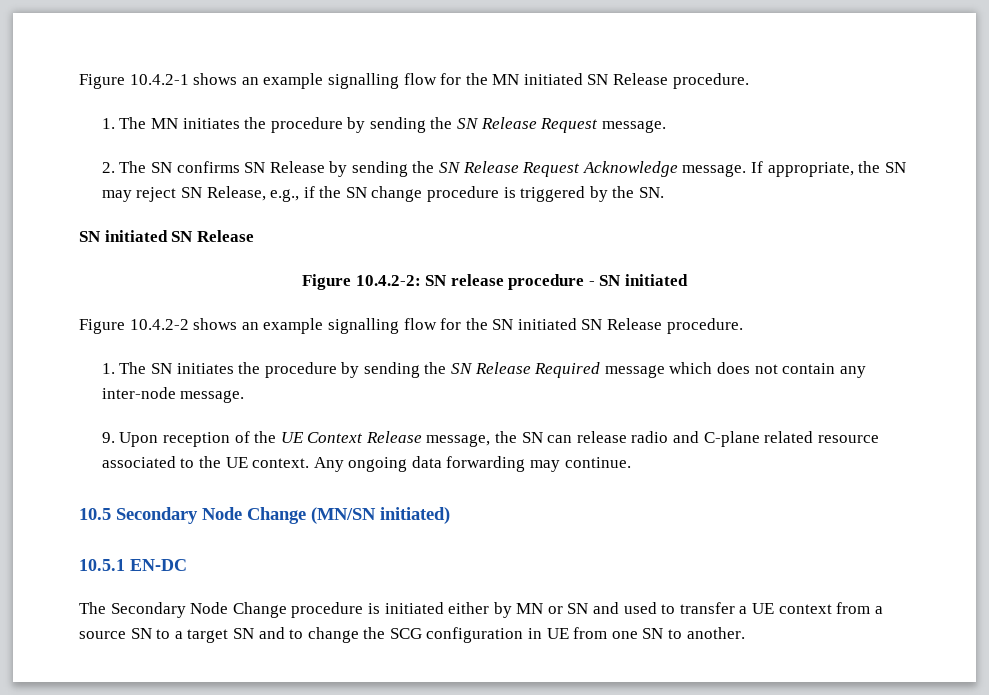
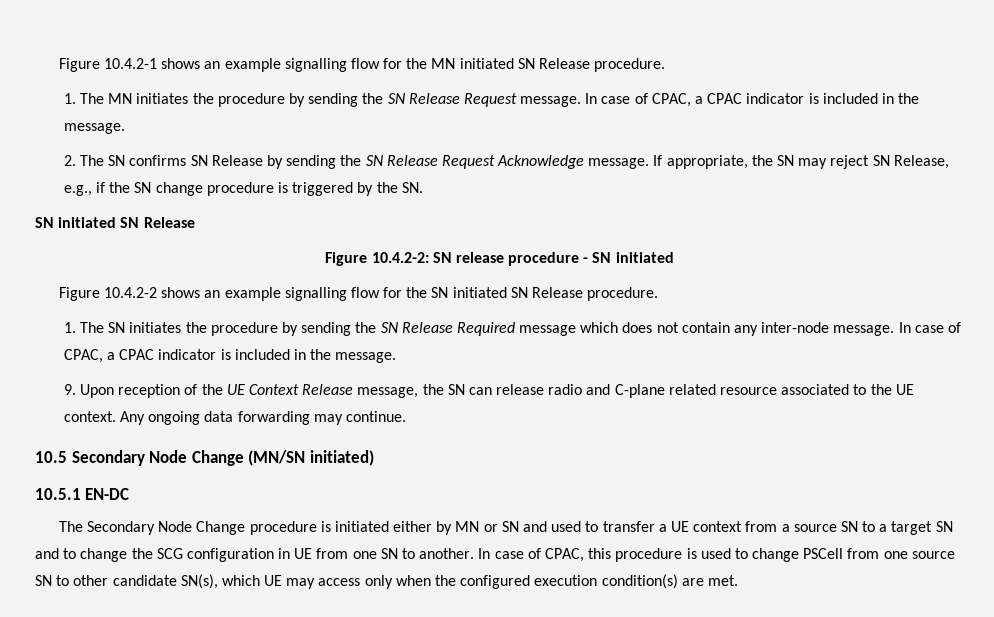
(666, 126) none -> [585,93,920,107] [63,123,125,134] In case of CPAC, a CPAC indicator is included in the message.
(245, 396) none -> [898,322,961,333] [63,349,397,363] In case of CPAC, a CPAC indicator is included in the message.
(745, 633) none -> [478,548,955,562] [35,574,738,589] In case of CPAC, this procedure is used to change PSCell from one source SN to other candidate SN(s), which UE may access only when the configured execution condition(s) are met.

